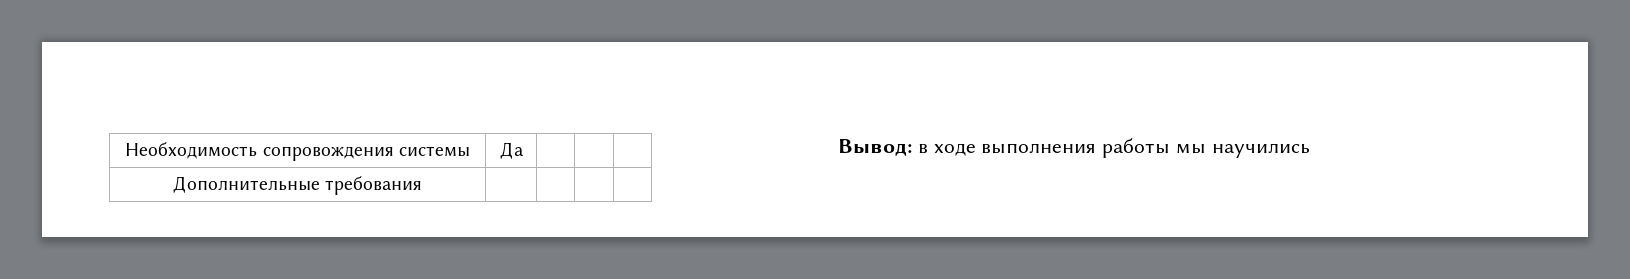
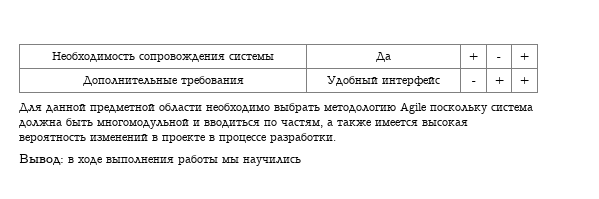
(524, 150) | | -> [469,53,478,60] [497,57,501,60] [520,53,529,60] + | - | +
(423, 185) | | | -> [327,76,440,86] [471,81,476,84] [494,77,504,84] [520,77,529,84] [19,102,533,114] [19,118,468,129] [19,133,336,143] Удобный интерфейс | - | + | + // Для данной предметной области необходимо выбрать методологию Agile поскольку система должна быть многомодульной и вводиться по частям, а также имеется высокая вероятность изменений в проекте в процессе разработки.

